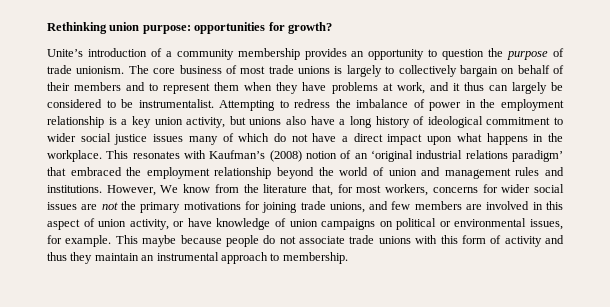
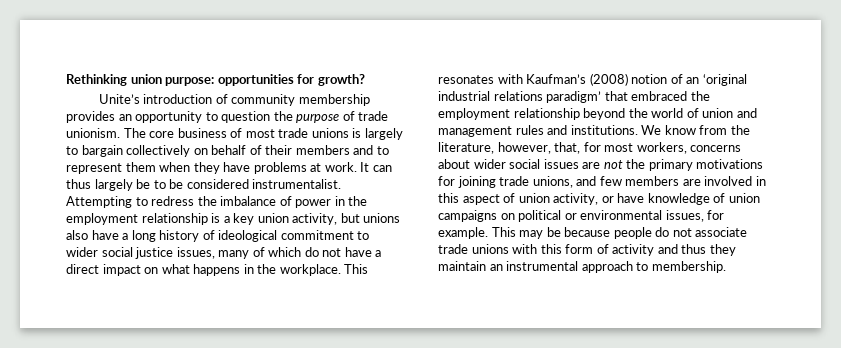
[165,51,172,57] a -> (228, 99) none
[398,65,498,77] collectively bargain -> [81,145,191,157] bargain collectively
[396,82,508,94] work, and it thus can -> [324,162,392,172] [66,179,91,189] work. It can thus
[47,99,102,108] considered -> (151, 184) none
(134, 103) none -> [186,179,249,189] considered
[153,134,184,142] issues -> [176,247,215,259] issues,
[427,136,453,145] upon -> [144,267,159,274] on
[106,185,156,196] However, -> (638, 130) none
[263,184,308,193] literature -> [438,142,551,154] literature, however,
[482,184,498,193] for -> [438,159,470,169] about
[142,235,177,247] maybe -> [519,227,561,239] may be

